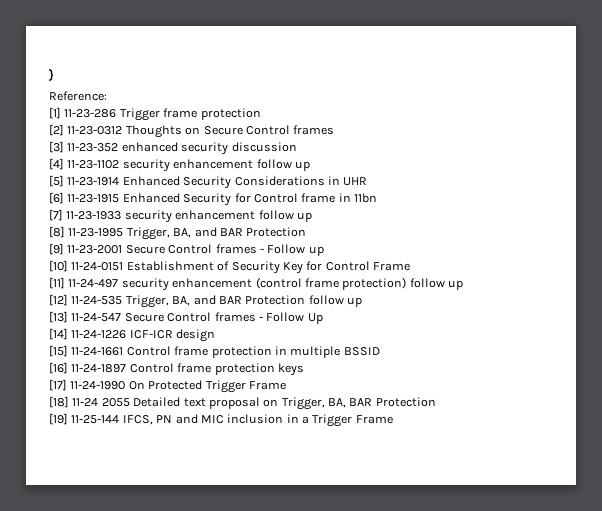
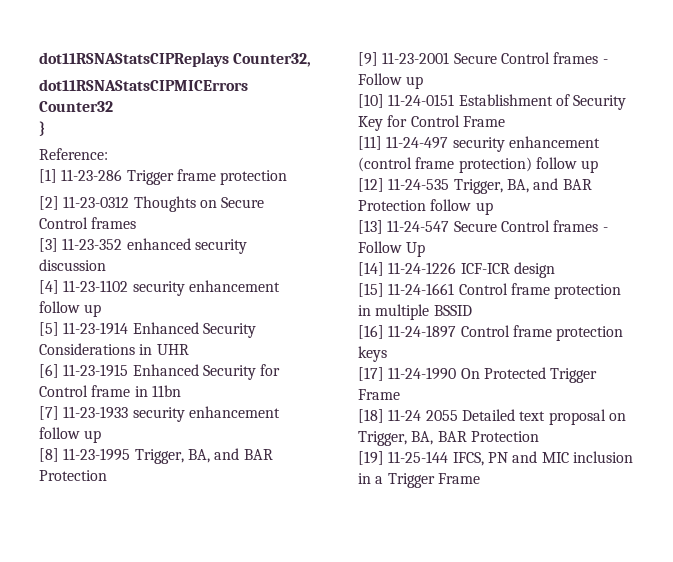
(49, 75) none -> [39,52,312,67] [39,79,248,91] [39,101,113,112] dot11RSNAStatsCIPReplays Counter32, // dot11RSNAStatsCIPMICErrors Counter32 //

